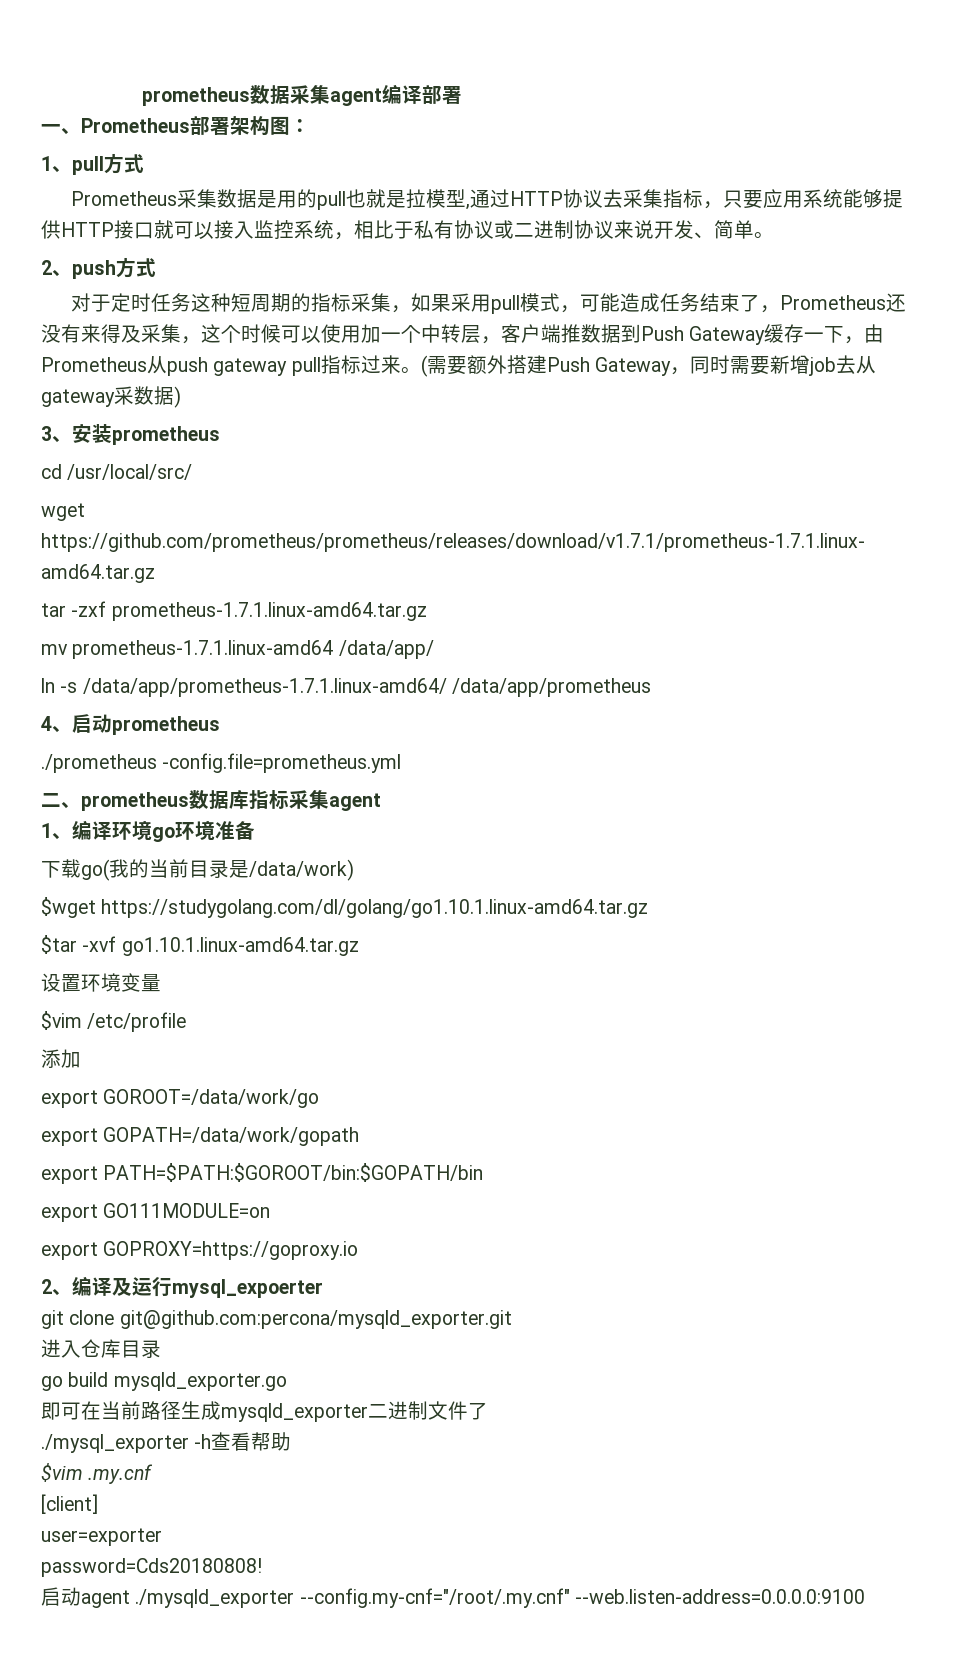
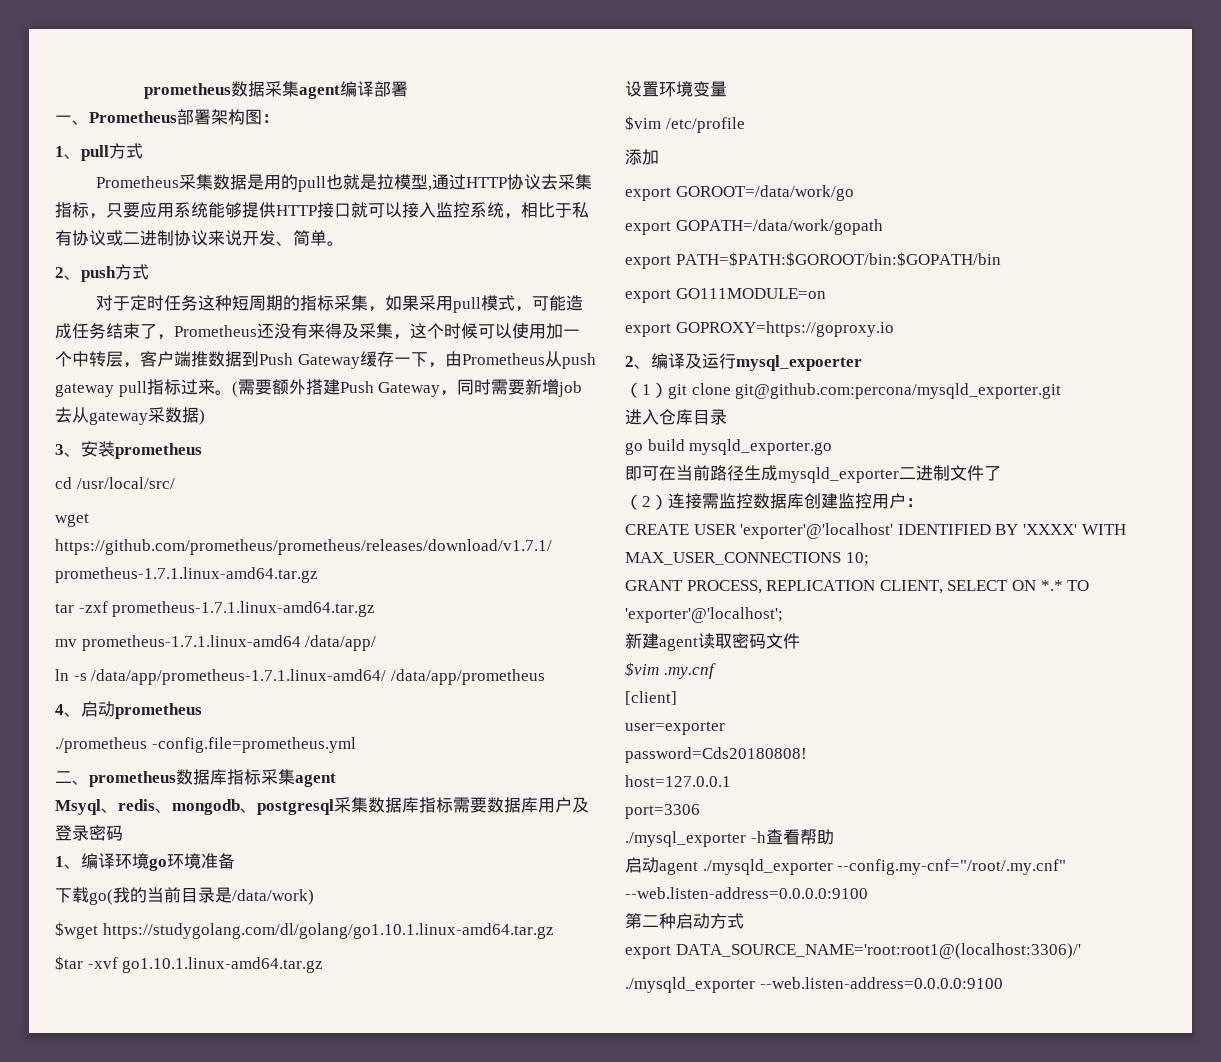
(381, 802) none -> [55,797,589,815] [55,825,123,841] // Msyql、redis、mongodb、postgresql采集数据库指标需要数据库用户及登录密码
(323, 1288) none -> [625,382,668,398] （1）
[41,1432,292,1453] ./mysql_exporter -h查看帮助 -> [625,493,923,510] [625,523,1126,539] [625,552,869,566] [625,580,1090,594] [625,607,783,623] [625,633,800,651] （2）连接需监控数据库创建监控用户： // CREATE USER 'exporter'@'localhost' IDENTIFIED BY 'XXXX' WITH MAX_USER_CONNECTIONS 10; // GRANT PROCESS, REPLICATION CLIENT, SELECT ON *.* TO 'exporter'@'localhost'; // 新建agent读取密码文件
(262, 1567) none -> [625,775,731,787] [625,804,700,819] [625,829,834,847] // host=127.0.0.1 // port=3306 // ./mysql_exporter -h查看帮助
(865, 1596) none -> [625,913,744,929] [625,943,1081,959] [625,977,1003,993] // 第二种启动方式 // export DATA_SOURCE_NAME='root:root1@(localhost:3306)/' // ./mysqld_exporter --web.listen-address=0.0.0.0:9100

